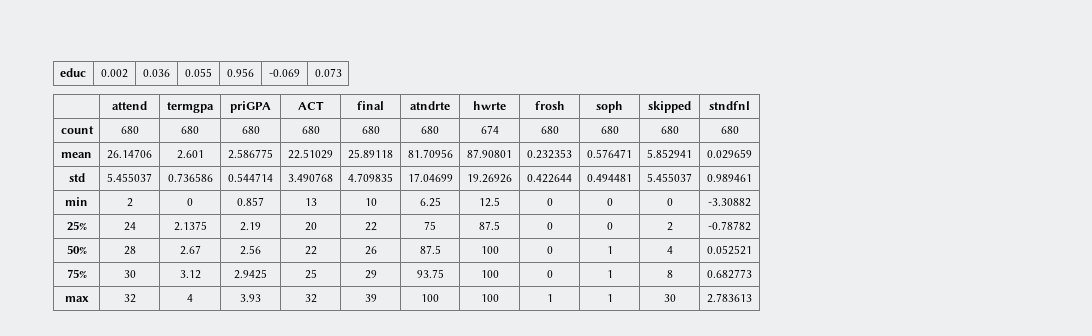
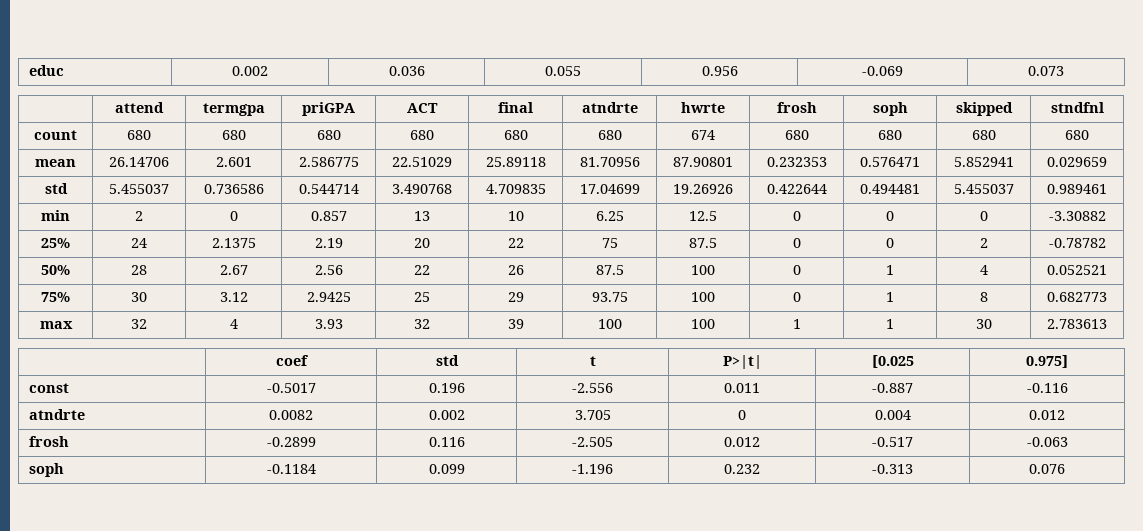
(752, 298) none -> [275,355,308,366] [435,355,459,366] [589,356,596,366] [722,355,762,369] [871,355,914,368] [1026,355,1068,368] [28,383,69,393] [266,383,316,393] [428,383,465,393] [572,383,613,393] [724,383,760,393] [872,383,913,393] [1026,383,1068,393] [28,409,85,420] [269,410,313,420] [428,410,465,420] [574,410,611,420] [738,410,746,420] [874,410,911,420] [1029,410,1065,420] [28,436,69,447] [266,437,316,447] [428,437,465,447] [572,437,613,447] [724,437,760,447] [872,437,913,447] [1026,437,1068,447] [28,463,64,477] [266,464,316,474] [428,464,465,474] [572,464,613,474] [724,464,760,474] [872,464,913,474] [1029,464,1065,474] // | coef | std | t | P>|t| | [0.025 | 0.975] // const | -0.5017 | 0.196 | -2.556 | 0.011 | -0.887 | -0.116 // atndrte | 0.0082 | 0.002 | 3.705 | 0 | 0.004 | 0.012 // frosh | -0.2899 | 0.116 | -2.505 | 0.012 | -0.517 | -0.063 // soph | -0.1184 | 0.099 | -1.196 | 0.232 | -0.313 | 0.076

